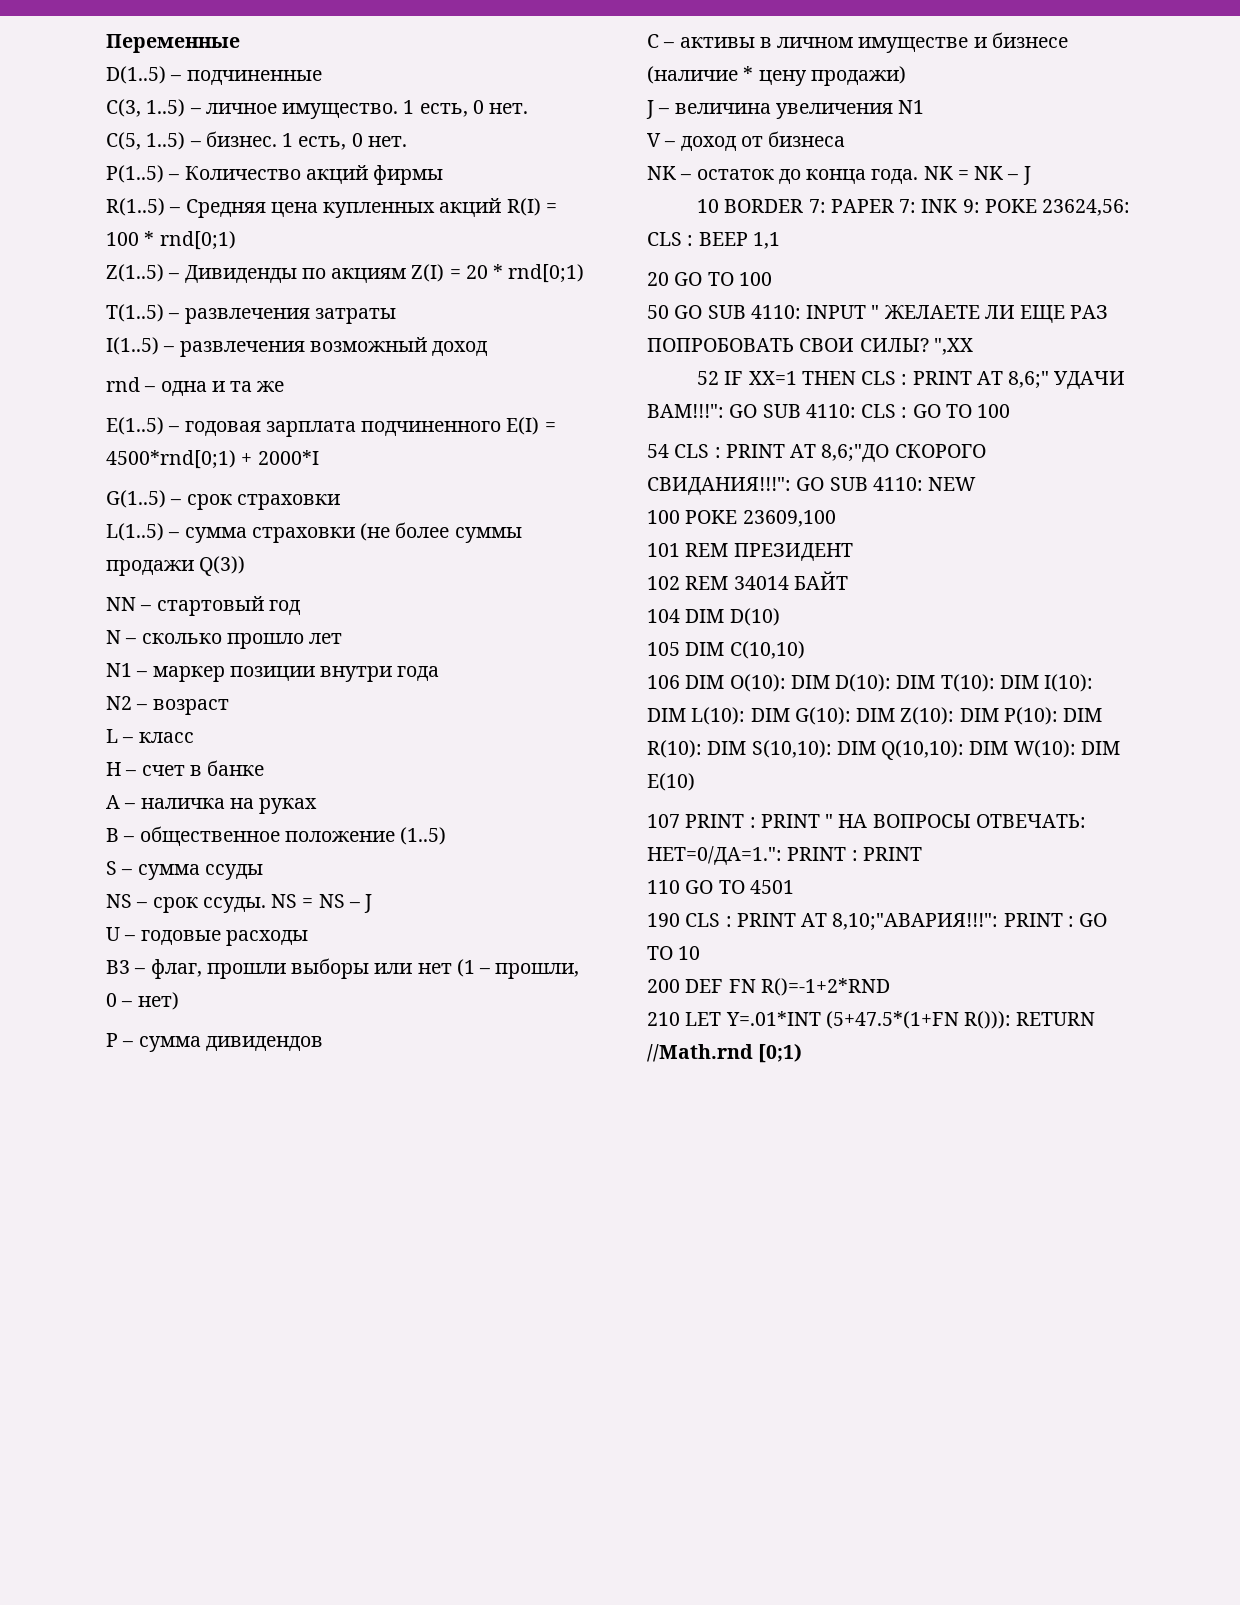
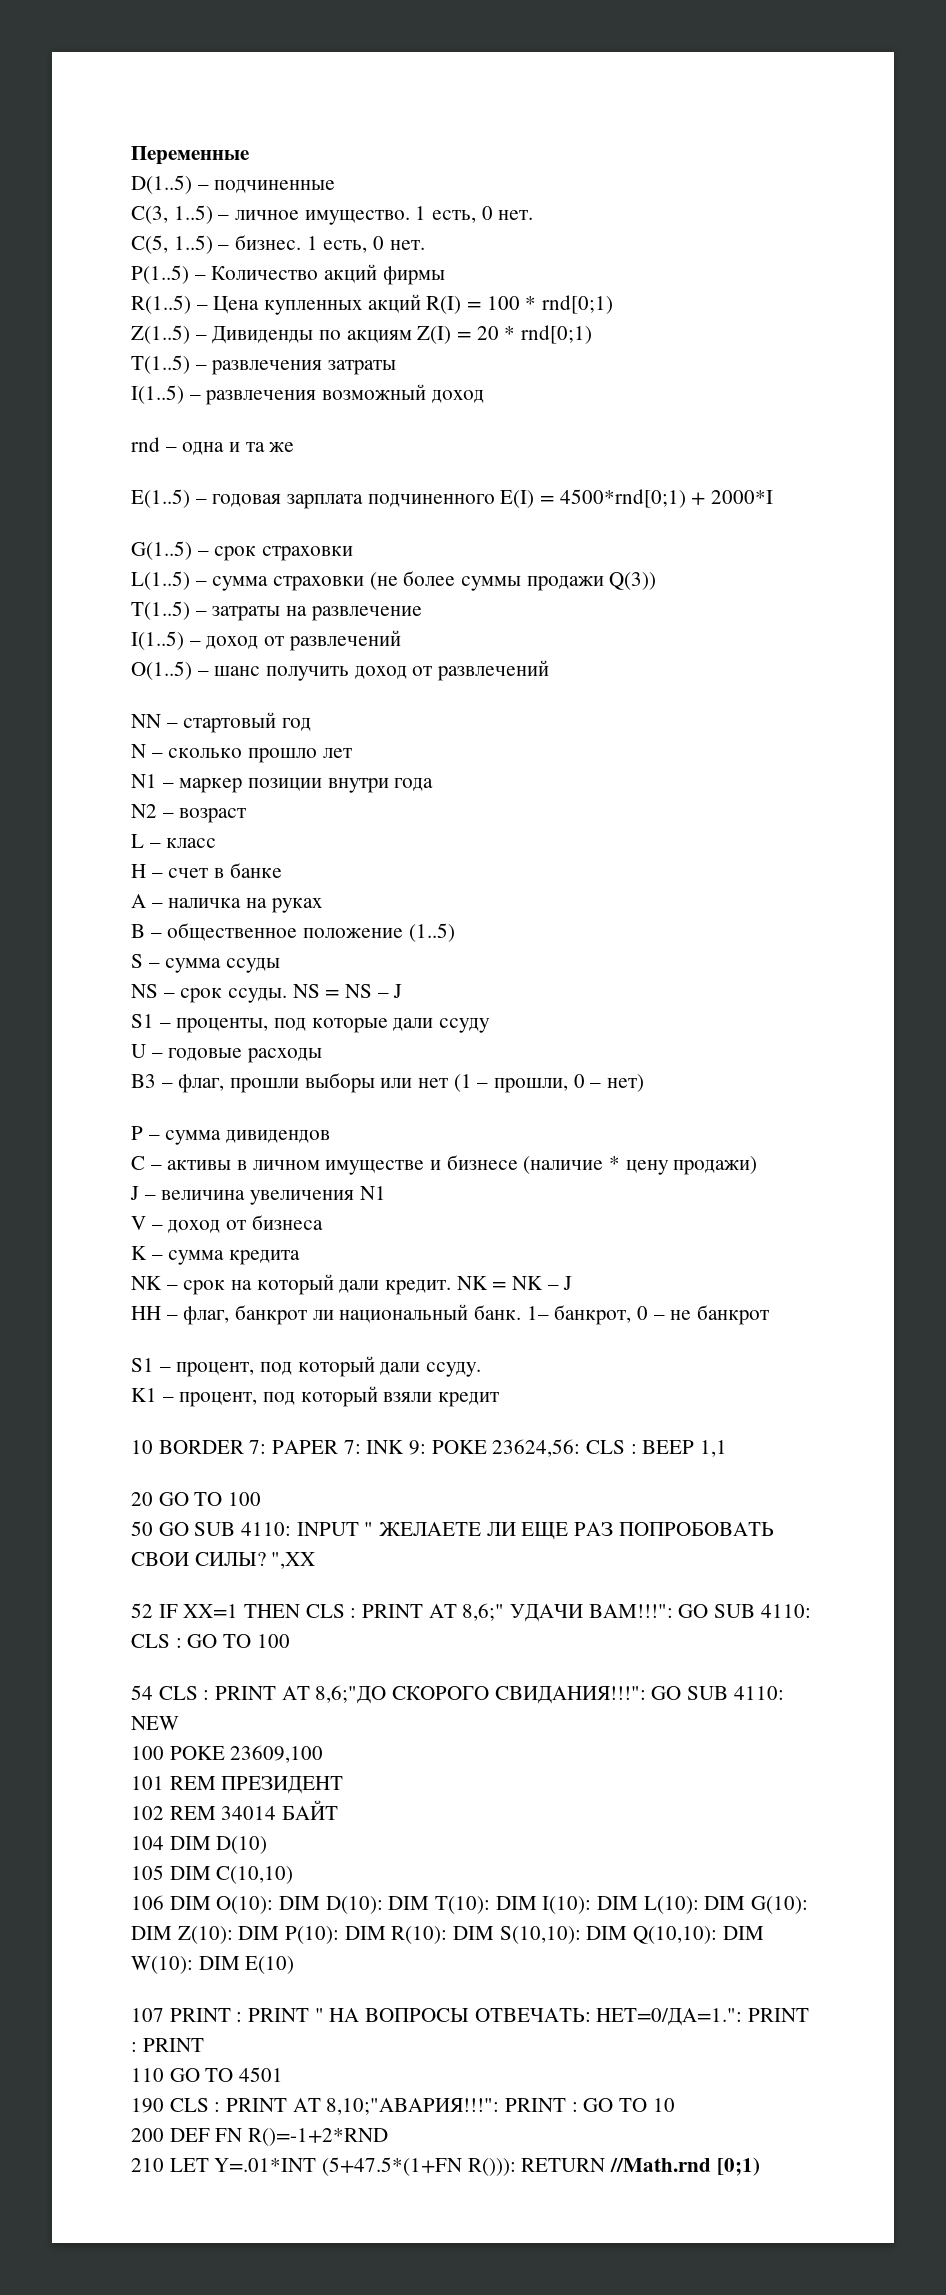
[185,199,318,218] Средняя цена -> [213,296,260,314] Цена
(246, 566) none -> [131,601,422,621] [131,630,401,651] [131,660,550,681] // T(1..5) – затраты на развлечение // I(1..5) – доход от развлечений // O(1..5) – шанс получить доход от развлечений
(373, 903) none -> [131,1014,491,1033] // S1 – проценты, под которые дали ссуду
[647,166,919,184] NK – остаток до конца года. -> [131,1246,301,1265] [131,1274,452,1295] K – сумма кредита // NK – срок на который дали кредит.
(1031, 175) none -> [131,1304,770,1325] [131,1356,482,1377] [131,1386,500,1407] // HH – флаг, банкрот ли национальный банк. 1– банкрот, 0 – не банкрот // S1 – процент, под который дали ссуду. // K1 – процент, под который взяли кредит

